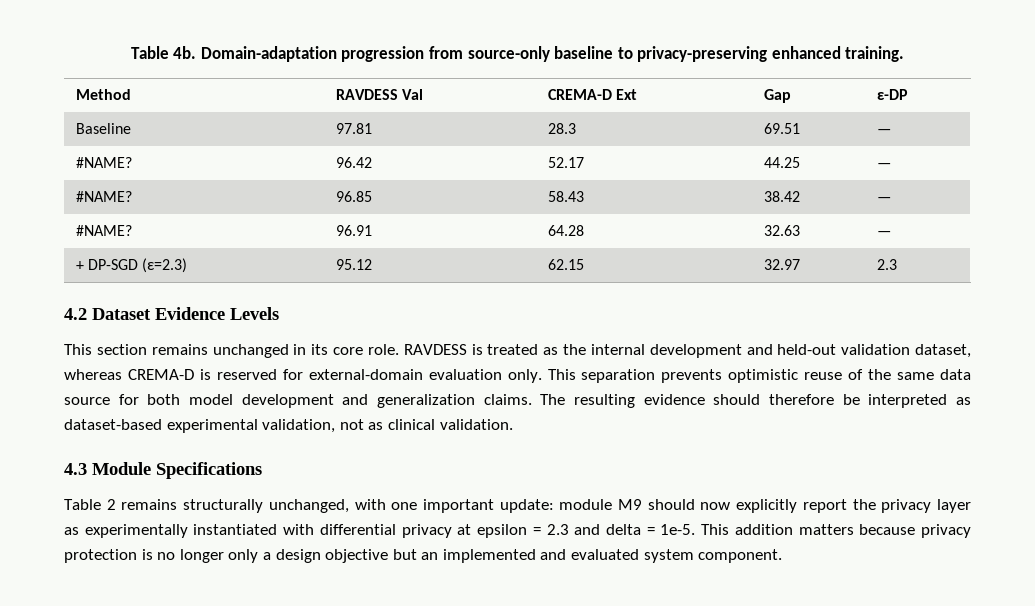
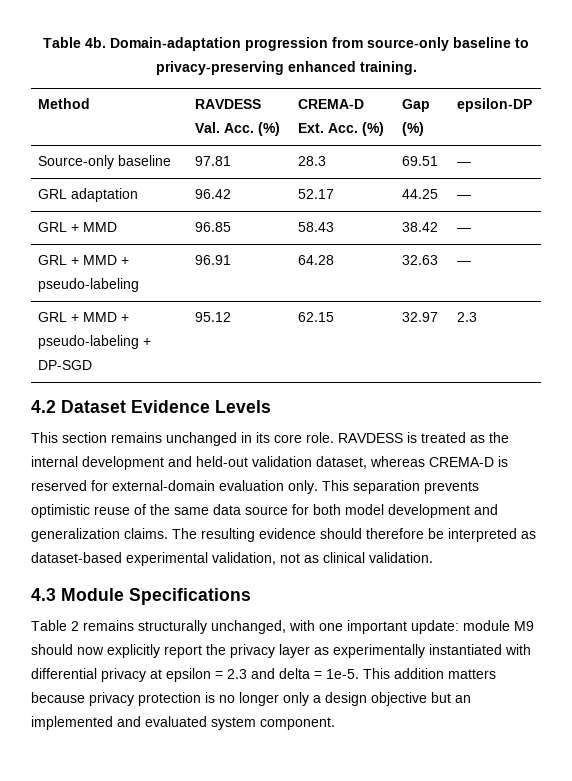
[401,89,423,100] [547,89,637,100] [763,89,791,103] [876,89,908,100] [75,123,131,134] Val | CREMA-D Ext | Gap | ε-DP // Baseline -> [194,122,280,136] [297,99,364,109] [297,122,384,136] [401,99,430,112] [401,122,424,136] [456,98,532,112] [37,155,171,169] Val. Acc. (%) | CREMA-D Ext. Acc. (%) | Gap (%) | epsilon-DP // Source-only baseline
[75,157,132,168] #NAME? -> [37,188,138,202] GRL adaptation
[75,191,132,202] #NAME? -> [37,222,117,232] GRL + MMD
[75,225,132,236] #NAME? -> [37,255,129,265] [37,278,139,292] GRL + MMD + pseudo-labeling
(891, 233) none -> [37,312,129,322] [37,335,139,349] GRL + MMD + pseudo-labeling
[141,258,187,273] (ε=2.3) -> (92, 365) none

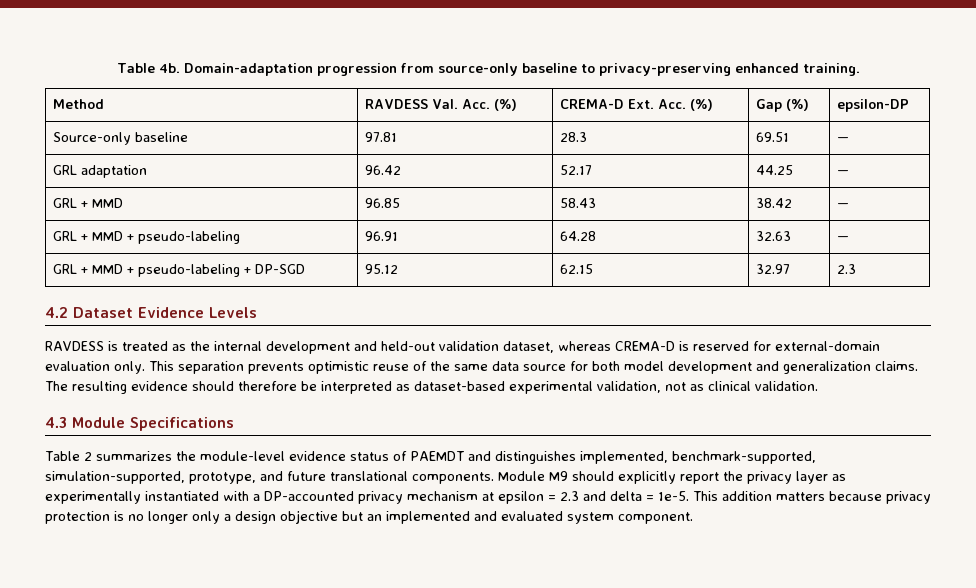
[31,432,334,446] This section remains unchanged in its core role. -> (257, 312) none
[83,620,510,634] remains structurally unchanged, with one important update: module -> [95,451,816,464] [45,471,545,484] summarizes the module-level evidence status of PAEMDT and distinguishes implemented, benchmark-supported, simulation-supported, prototype, and future translational components. Module
[77,647,104,655] now -> (614, 476) none
[31,668,146,682] differential privacy -> [253,491,478,504] a DP-accounted privacy mechanism

